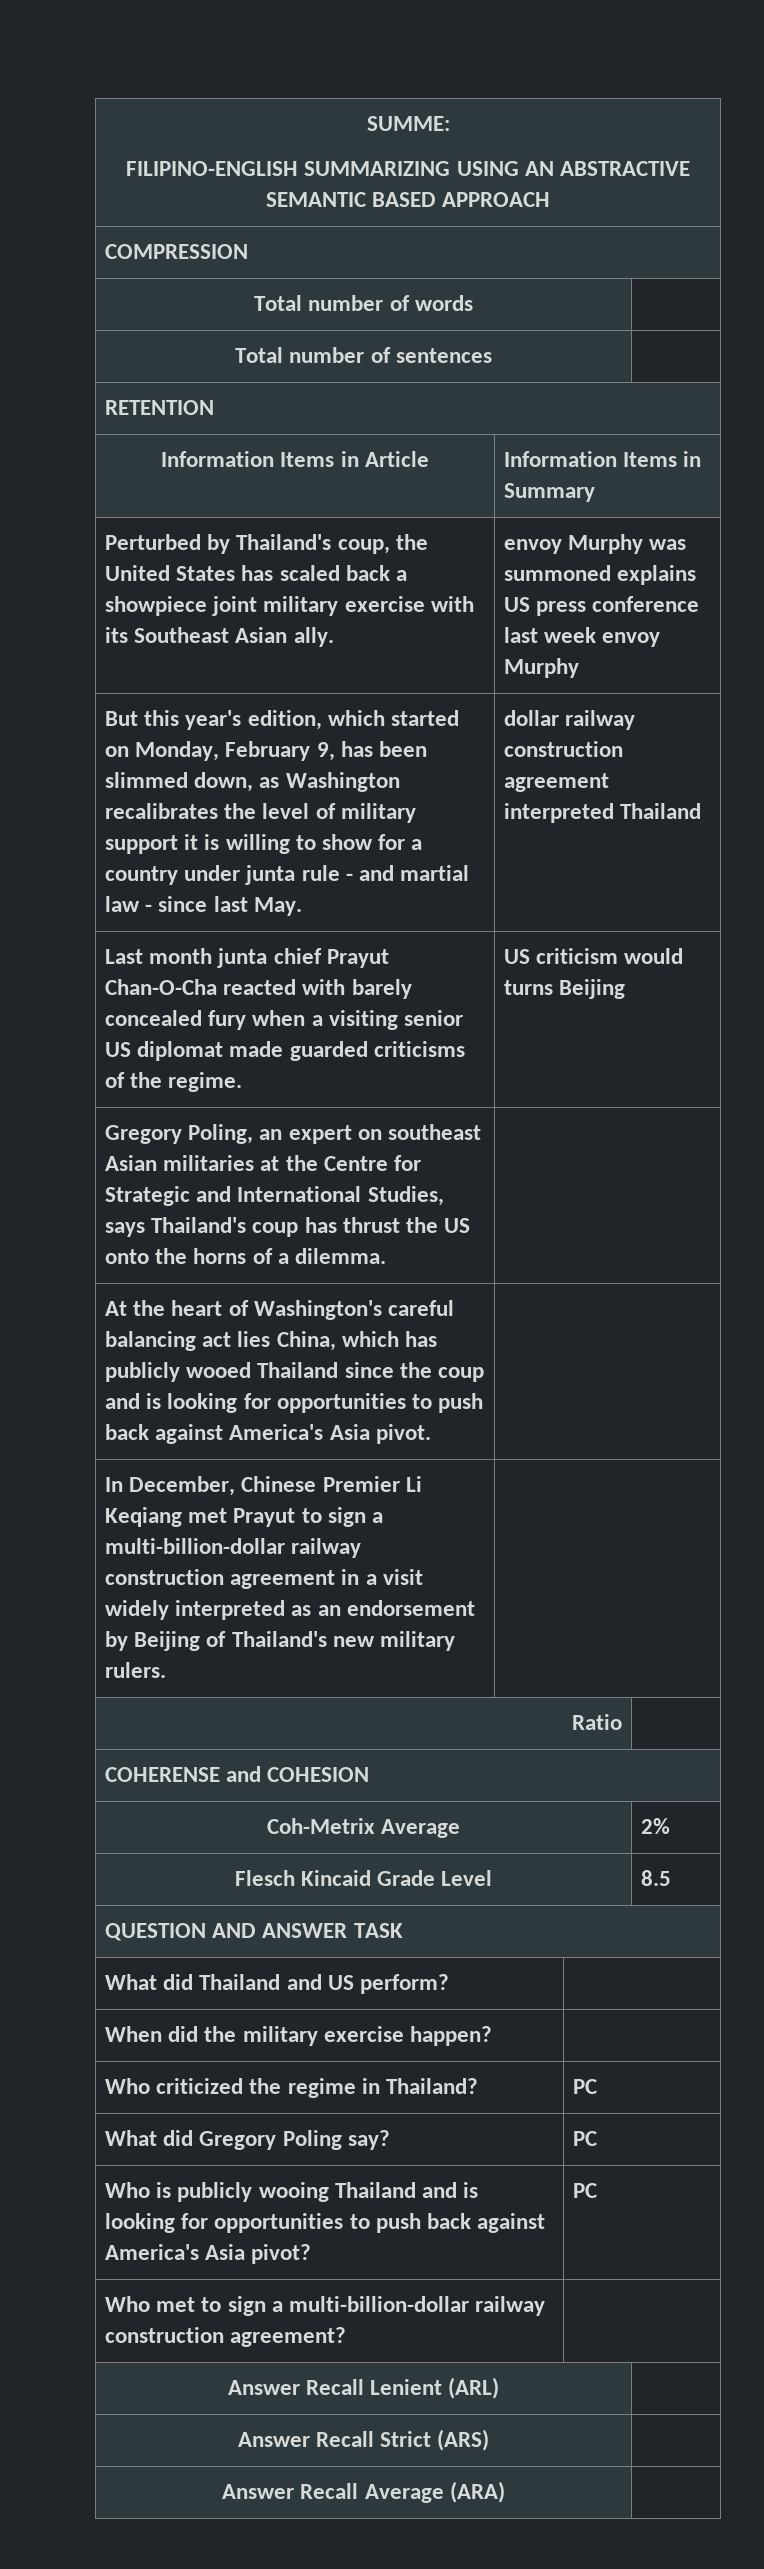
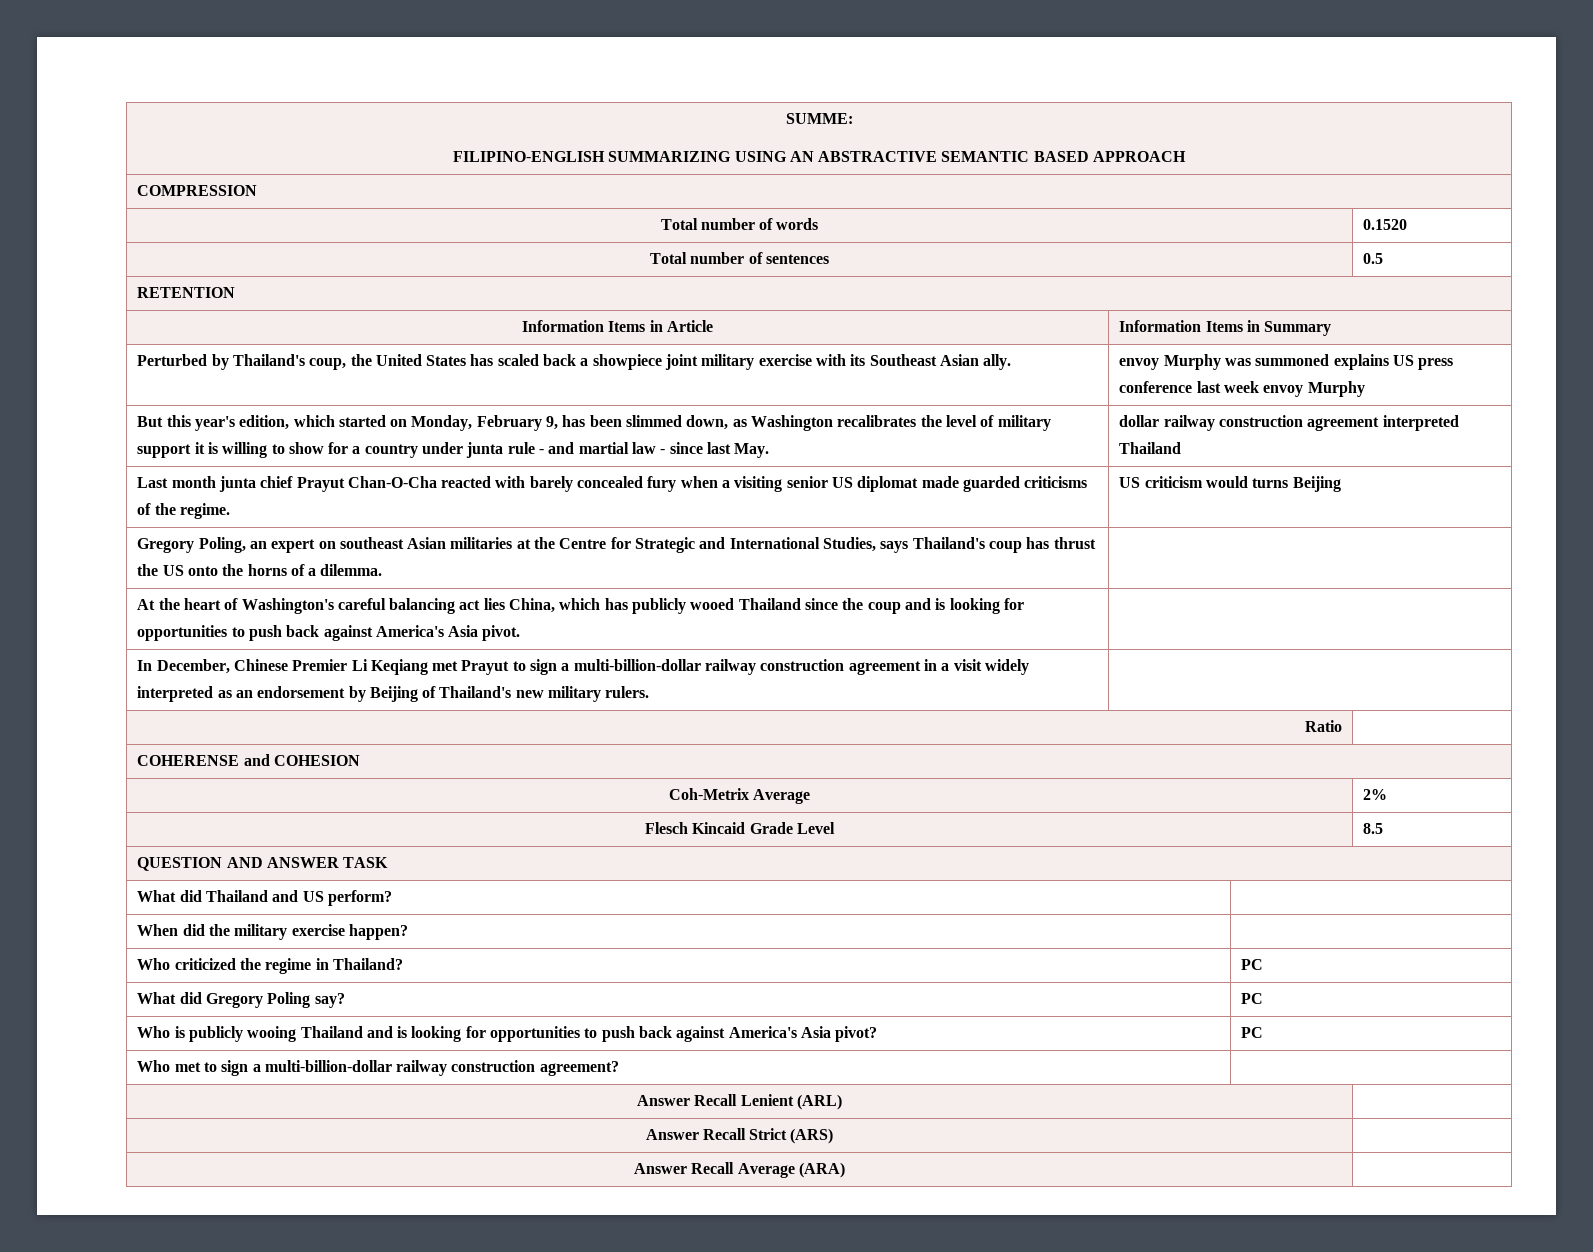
(473, 303) none -> [1363,219,1408,230] 0.1520
(492, 355) none -> [1363,253,1384,264] 0.5

